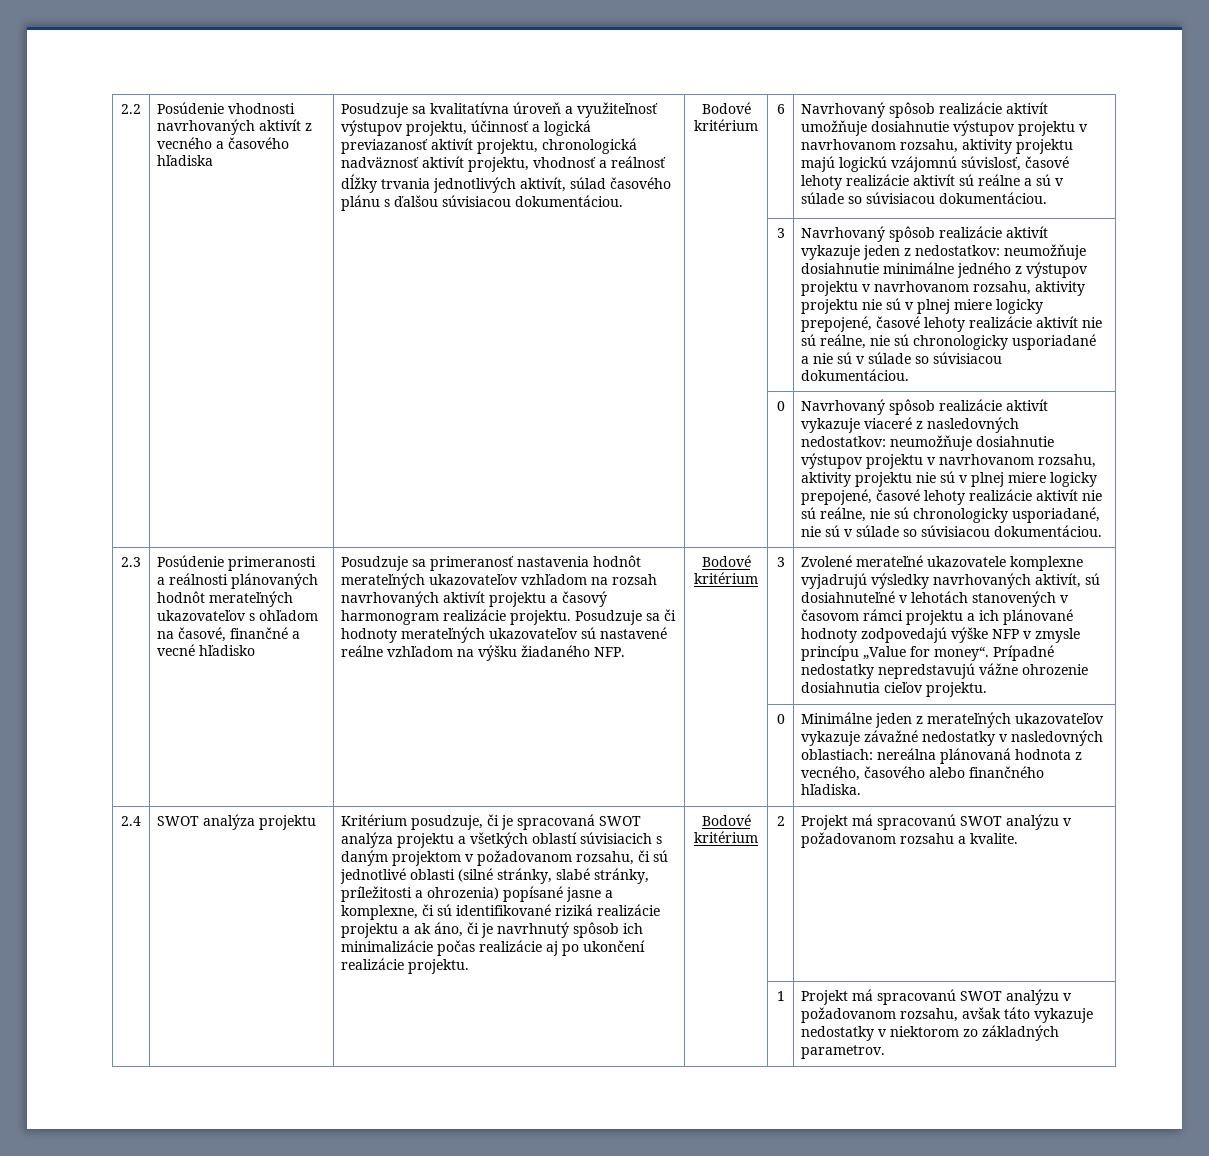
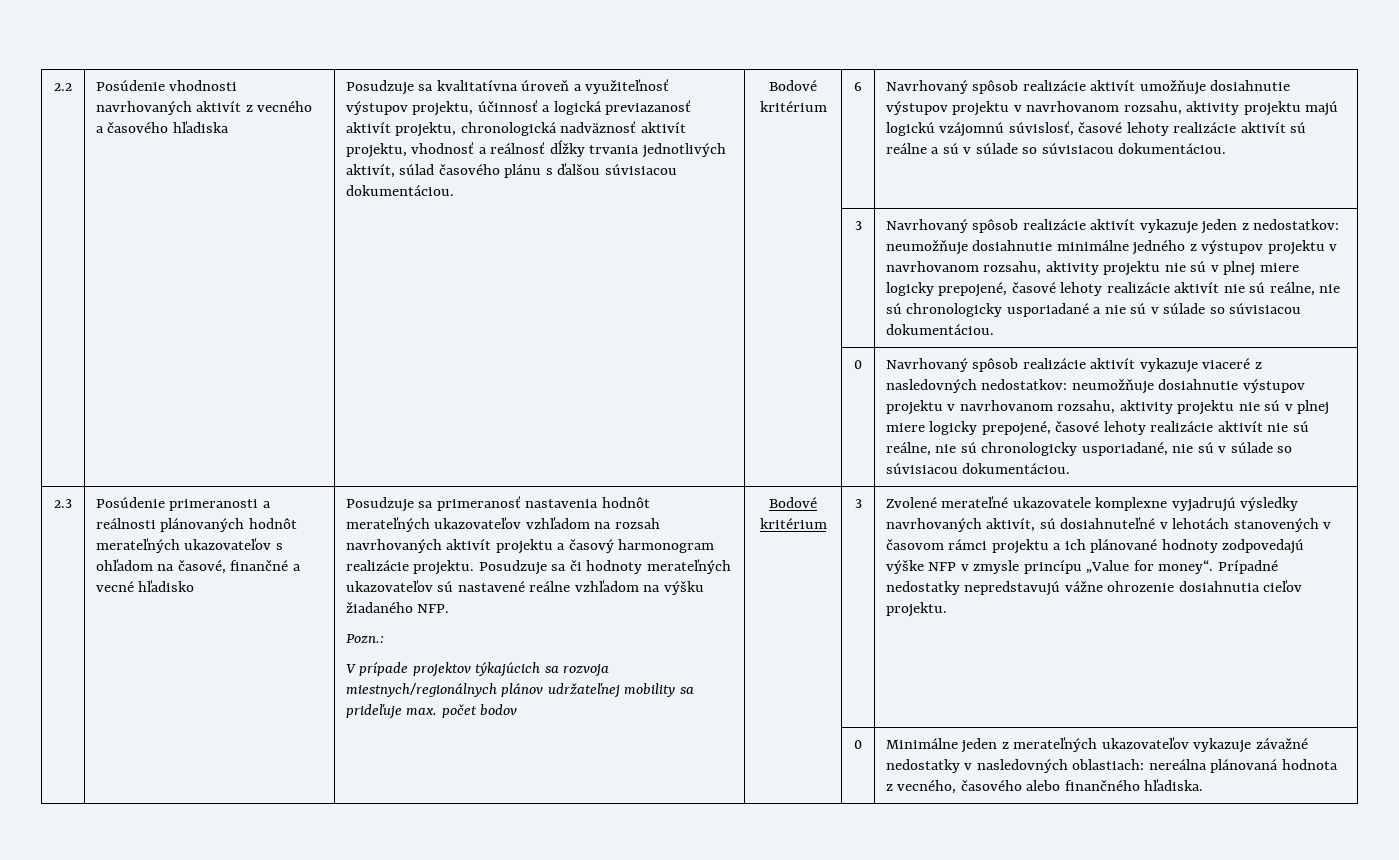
(626, 652) none -> [346,634,385,644] [346,662,610,677] [346,682,694,698] [346,703,518,719] // Pozn.: // V prípade projektov týkajúcich sa rozvoja miestnych/regionálnych plánov udržateľnej mobility sa prideľuje max. počet bodov
[121,816,141,826] [157,814,317,830] [341,814,642,830] [341,832,663,848] [341,850,669,866] [340,868,650,884] [341,886,614,902] [341,904,661,920] [341,922,644,938] [341,940,646,956] [341,958,470,974] [701,814,751,826] [694,831,758,843] [776,816,785,826] [801,814,1073,830] [801,832,1019,848] [776,991,785,1001] [801,989,1073,1005] [801,1007,1094,1023] [801,1025,1060,1041] [801,1045,886,1059] // 2.4 | SWOT analýza projektu | Kritérium posudzuje, či je spracovaná SWOT analýza projektu a všetkých oblastí súvisiacich s daným projektom v požadovanom rozsahu, či sú jednotlivé oblasti (silné stránky, slabé stránky, príležitosti a ohrozenia) popísané jasne a komplexne, či sú identifikované riziká realizácie projektu a ak áno, či je navrhnutý spôsob ich minimalizácie počas realizácie aj po ukončení realizácie projektu. | Bodové kritérium | 2 | Projekt má spracovanú SWOT analýzu v požadovanom rozsahu a kvalite. // | | | | 1 | Projekt má spracovanú SWOT analýzu v požadovanom rozsahu, avšak táto vykazuje nedostatky v niektorom zo základných parametrov. -> (1204, 785) none

